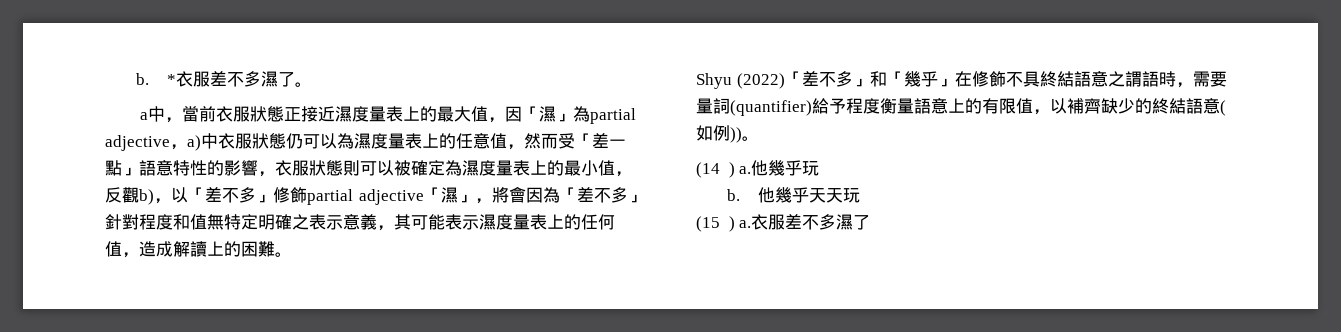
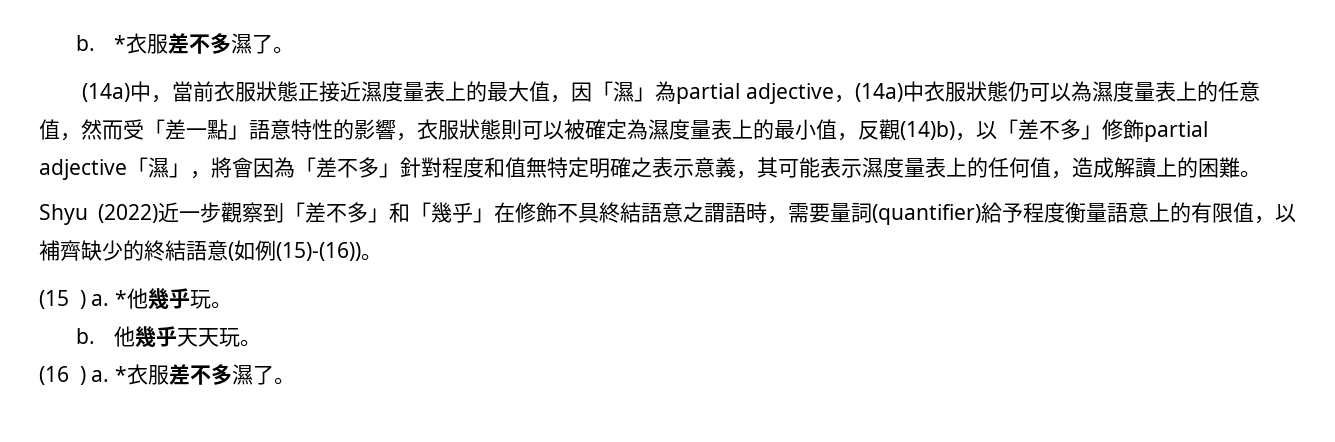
[139,112,148,120] a -> [81,83,130,102] (14a)
[187,135,201,151] a) -> [854,83,903,102] (14a)
[139,189,154,205] b) -> [900,121,955,140] (14)b)
(785, 81) none -> [157,202,284,223] 近一步觀察到
[730,127,759,143] [696,162,752,178] ))。 // (14 ) a. -> [276,242,382,261] [39,290,127,309] (15)-(16))。 // (15 ) a. *
(820, 168) none -> [210,301,232,309] 。
[696,214,871,232] // (15 ) a.衣服差不多濕了 -> [239,339,261,347] [39,364,295,385] 。 // (16 ) a. *衣服差不多濕了。

